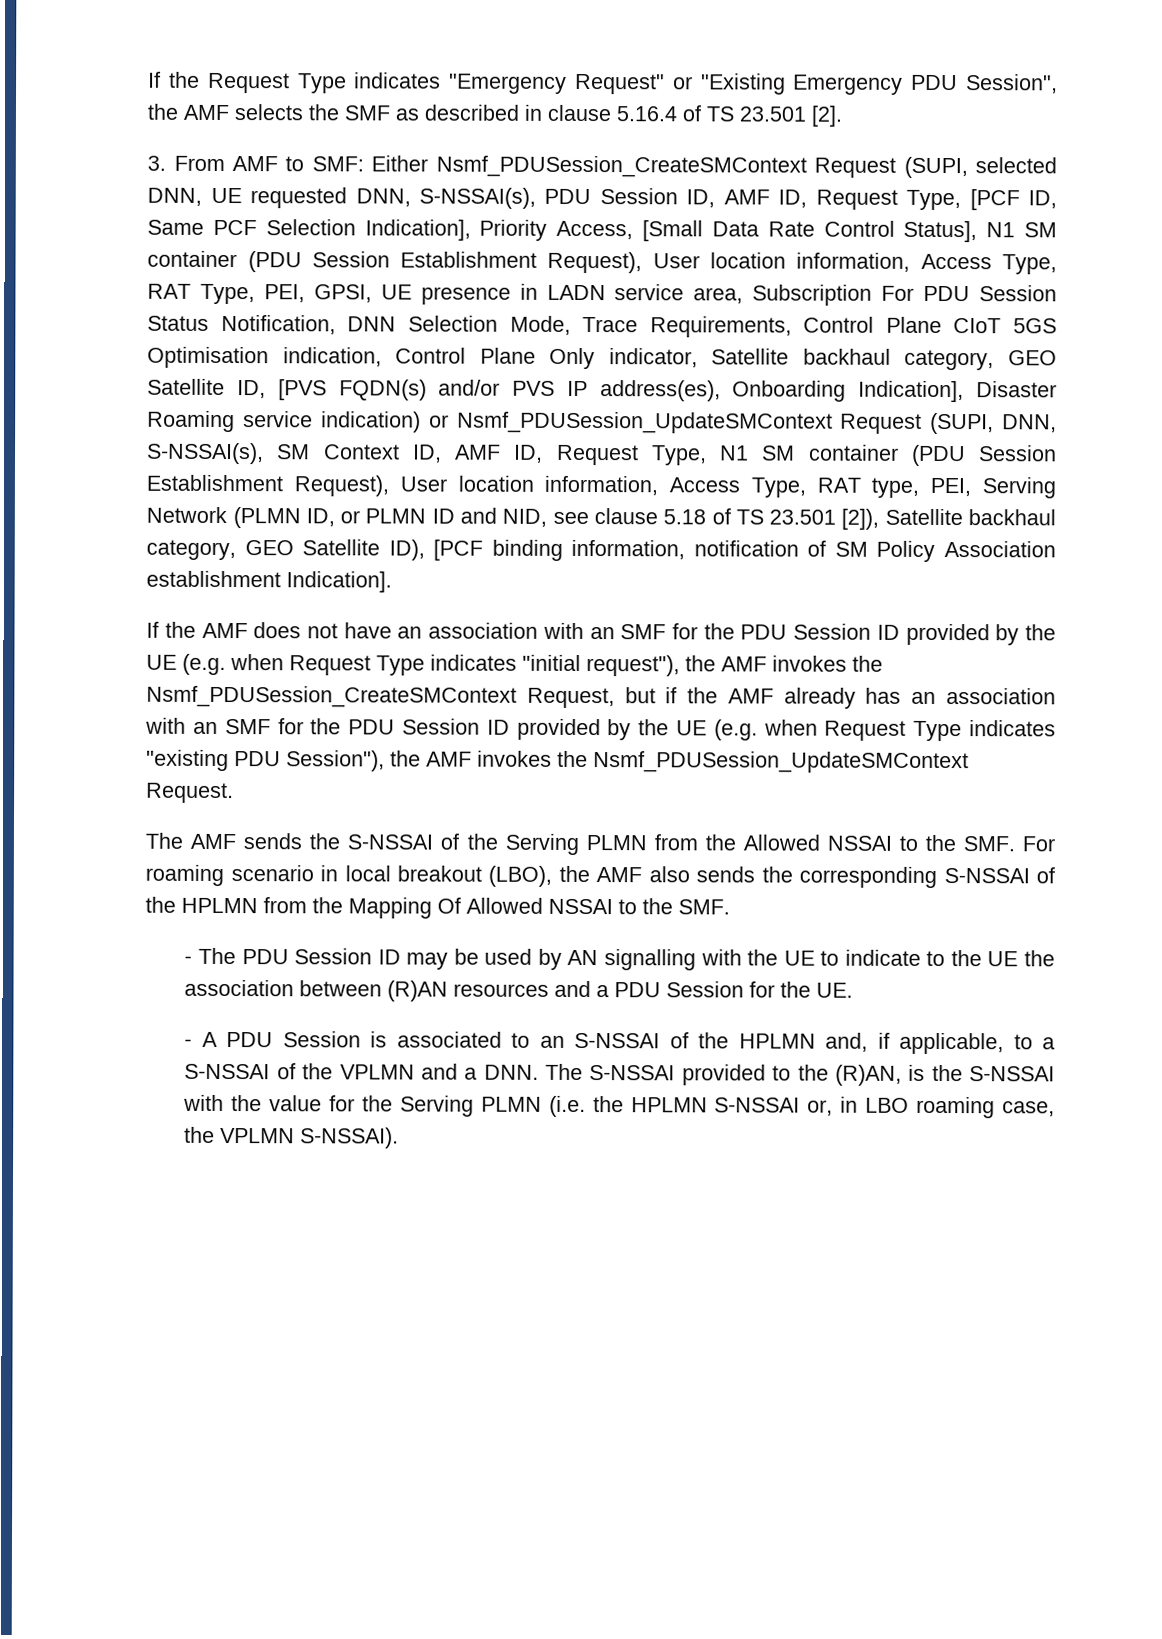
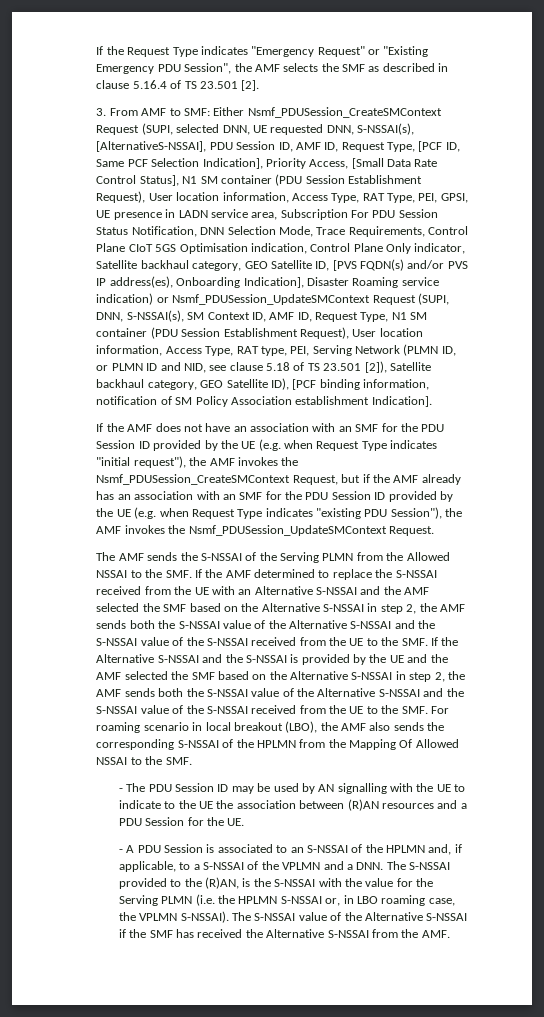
(536, 198) none -> [96,141,207,152] [AlternativeS-NSSAI],
(1015, 844) none -> [194,569,437,580] [96,586,430,595] [96,603,465,614] [96,620,436,629] [96,637,459,646] [96,654,448,665] [96,671,465,682] [96,688,464,697] [96,705,428,714] If the AMF determined to replace the S-NSSAI received from the UE with an Alternative S-NSSAI and the AMF selected the SMF based on the Alternative S-NSSAI in step 2, the AMF sends both the S-NSSAI value of the Alternative S-NSSAI and the S-NSSAI value of the S-NSSAI received from the UE to the SMF. If the Alternative S-NSSAI and the S-NSSAI is provided by the UE and the AMF selected the SMF based on the Alternative S-NSSAI in step 2, the AMF sends both the S-NSSAI value of the Alternative S-NSSAI and the S-NSSAI value of the S-NSSAI received from the UE to the SMF.
(400, 1138) none -> [232,912,468,921] [118,929,450,938] The S-NSSAI value of the Alternative S-NSSAI if the SMF has received the Alternative S-NSSAI from the AMF.

